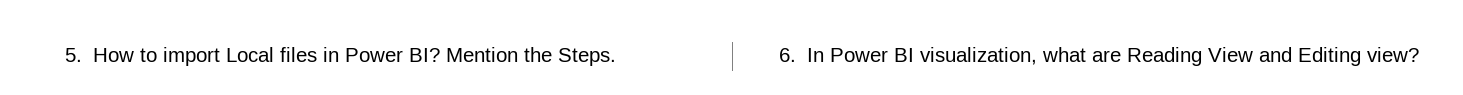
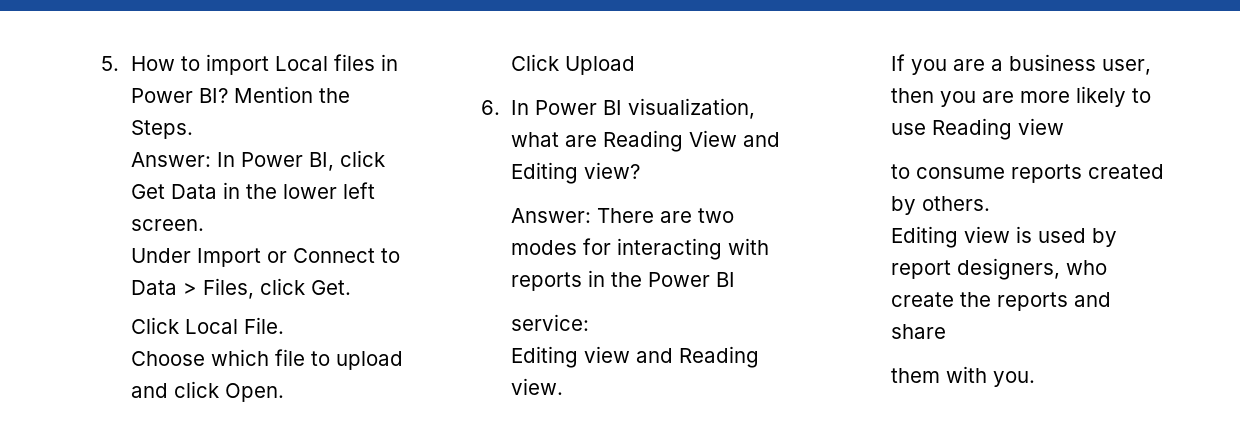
(616, 57) none -> [130,150,385,171] [130,182,375,199] [130,219,204,231] [130,248,400,267] [130,278,351,299] [130,317,284,334] [130,349,403,370] [130,381,284,402] [510,54,635,75] // Answer: In Power BI, click Get Data in the lower left screen. // Under Import or Connect to Data > Files, click Get. // Click Local File. // Choose which file to upload and click Open. // Click Upload
(1419, 54) none -> [510,208,734,223] [510,238,769,260] [510,270,735,291] [510,314,589,331] [510,346,759,368] [510,378,563,395] [890,54,1151,75] [890,86,1151,107] [890,118,1064,140] [890,164,1164,183] [890,196,990,215] [890,226,1117,248] [890,258,1107,280] [890,292,1111,311] [890,324,946,339] [890,366,1035,387] // Answer: There are two modes for interacting with reports in the Power BI // service: // Editing view and Reading view. // If you are a business user, then you are more likely to use Reading view // to consume reports created by others. // Editing view is used by report designers, who create the reports and share // them with you.

